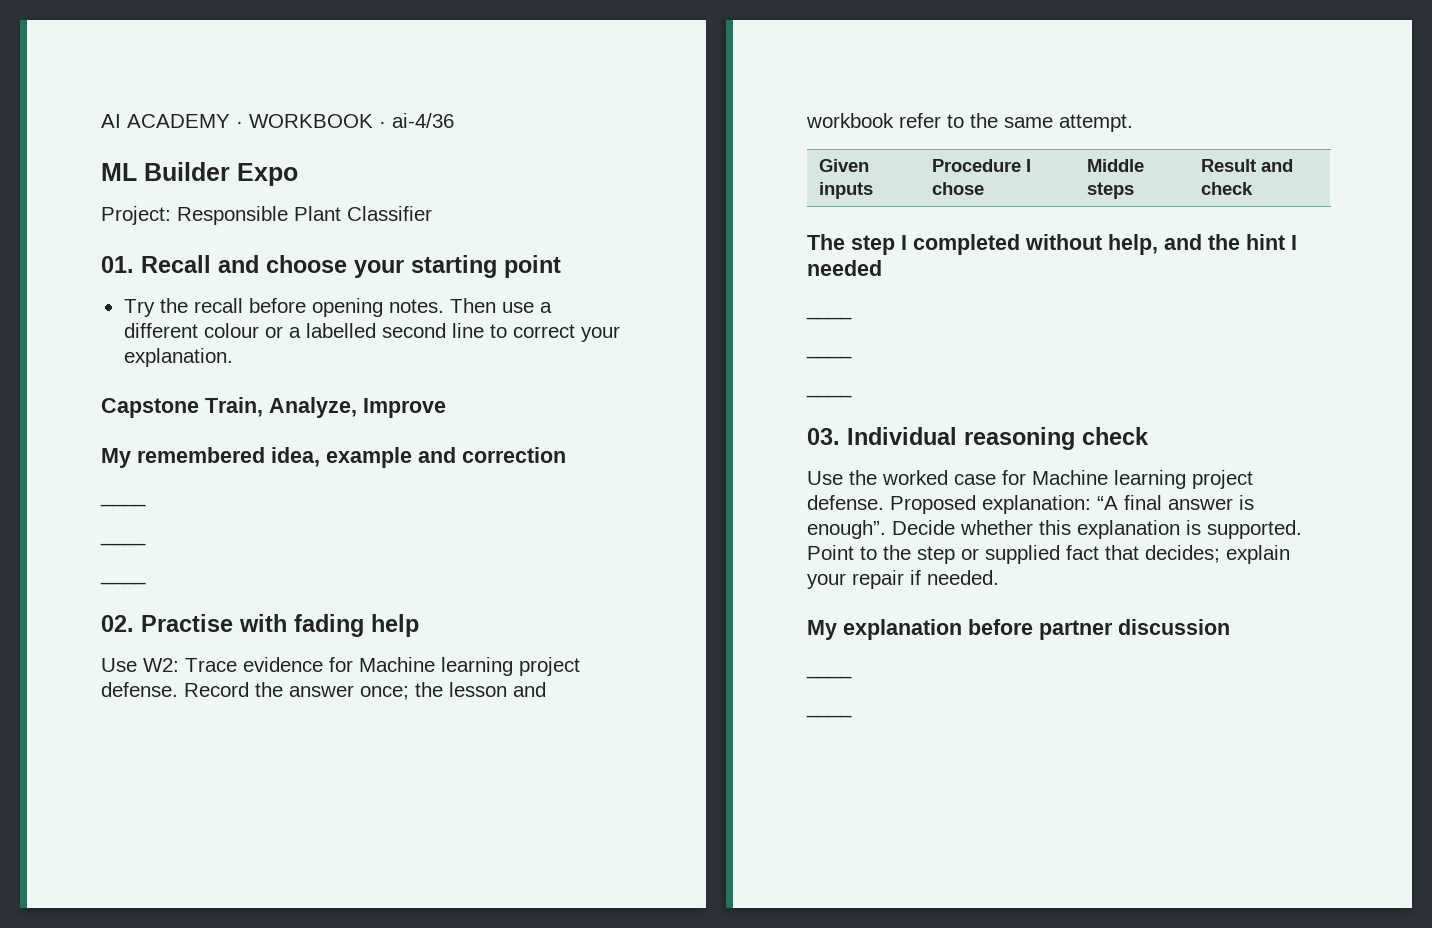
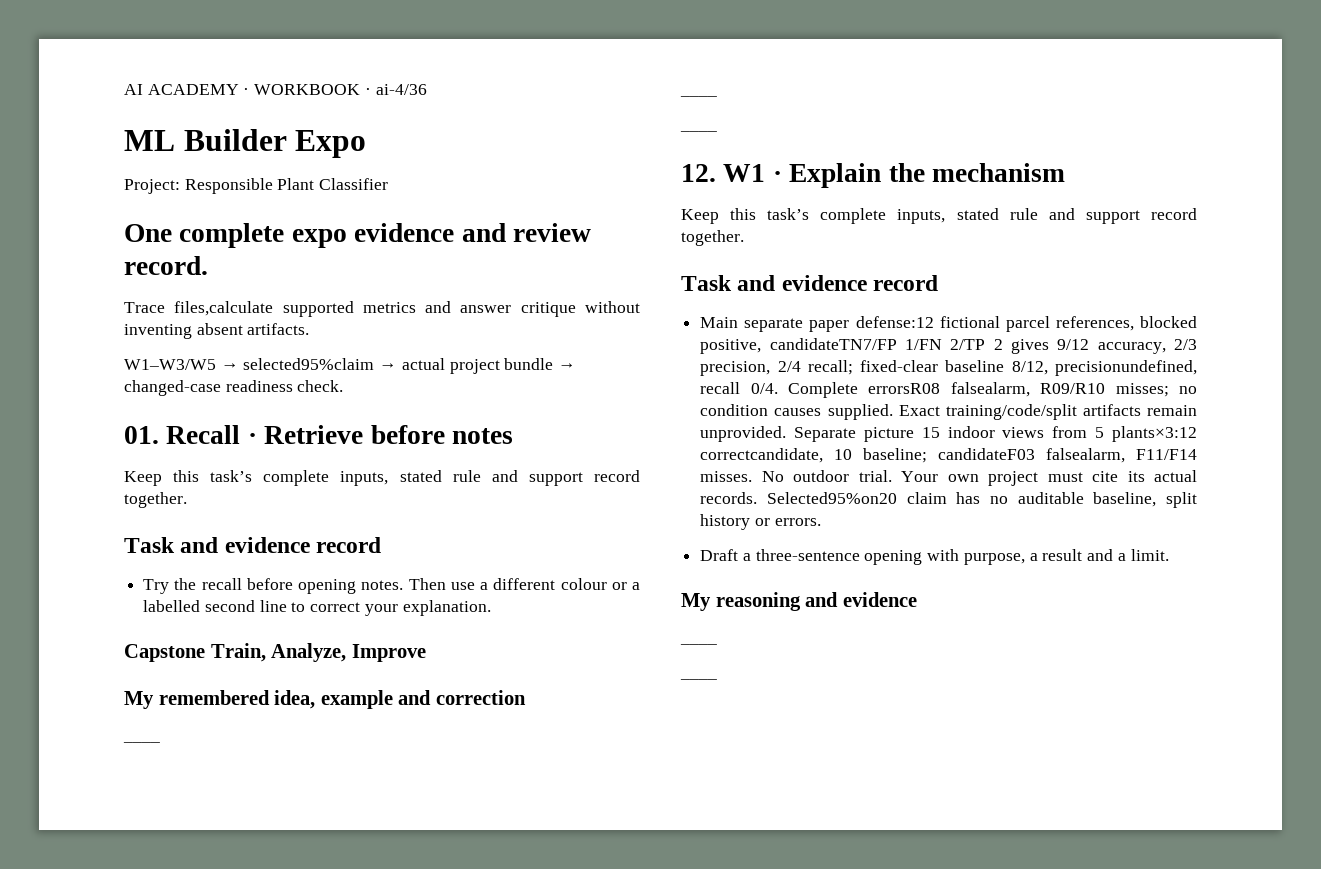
[101,255,561,278] 01. Recall and choose your starting point -> [124,223,592,248] [124,256,208,275] [124,301,640,317] [124,323,310,339] [124,358,577,374] [124,380,344,396] [124,425,514,444] [124,470,640,486] [124,492,187,508] [124,537,382,553] One complete expo evidence and review record. // Trace files,calculate supported metrics and answer critique without inventing absent artifacts. // W1–W3/W5 → selected95%claim → actual project bundle → changed-case readiness check. // 01. Recall · Retrieve before notes // Keep this task’s complete inputs, stated rule and support record together. // Task and evidence record
[101,614,419,637] [101,657,580,676] [101,682,546,700] [806,113,1133,132] [818,159,869,172] [818,182,873,199] [931,159,1031,172] [931,182,984,195] [1086,159,1144,172] [1086,182,1134,199] [1200,159,1293,172] [1200,182,1253,195] [807,234,1297,255] [807,260,882,276] [806,315,852,320] [806,354,852,359] [806,393,852,398] [807,427,1149,450] [807,470,1253,489] [807,495,1254,514] [807,520,1302,539] [807,545,1290,564] [807,570,999,589] [807,619,1230,640] 02. Practise with fading help // Use W2: Trace evidence for Machine learning project defense. Record the answer once; the lesson and workbook refer to the same attempt. // Given inputs | Procedure I chose | Middle steps | Result and check // The step I completed without help, and the hint I needed // ____ // ____ // ____ // 03. Individual reasoning check // Use the worked case for Machine learning project defense. Proposed explanation: “A final answer is enough”. Decide whether this explanation is supported. Point to the step or supplied fact that decides; explain your repair if needed. // My explanation before partner discussion -> [681,163,1066,188] [681,208,1197,224] [681,230,744,246] [681,275,939,291] [700,316,1197,332] [700,338,1197,354] [700,360,1197,376] [700,382,1197,398] [700,404,1197,420] [700,426,1197,442] [700,448,1197,463] [700,470,1197,486] [700,492,1197,508] [700,514,821,530] [700,549,1169,565] [681,592,917,611] 12. W1 · Explain the mechanism // Keep this task’s complete inputs, stated rule and support record together. // Task and evidence record // Main separate paper defense:12 fictional parcel references, blocked positive, candidateTN7/FP 1/FN 2/TP 2 gives 9/12 accuracy, 2/3 precision, 2/4 recall; fixed-clear baseline 8/12, precisionundefined, recall 0/4. Complete errorsR08 falsealarm, R09/R10 misses; no condition causes supplied. Exact training/code/split artifacts remain unprovided. Separate picture 15 indoor views from 5 plants×3:12 correctcandidate, 10 baseline; candidateF03 falsealarm, F11/F14 misses. No outdoor trial. Your own project must cite its actual records. Selected95%on20 claim has no auditable baseline, split history or errors. // Draft a three-sentence opening with purpose, a result and a limit. // My reasoning and evidence

